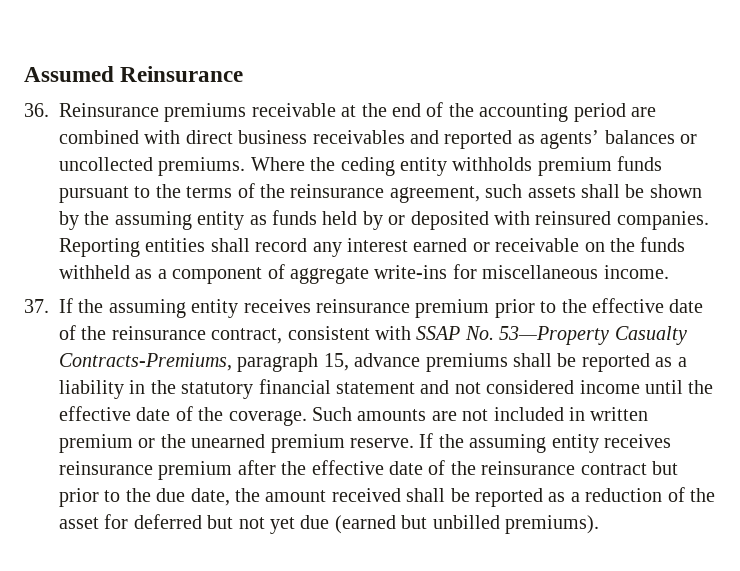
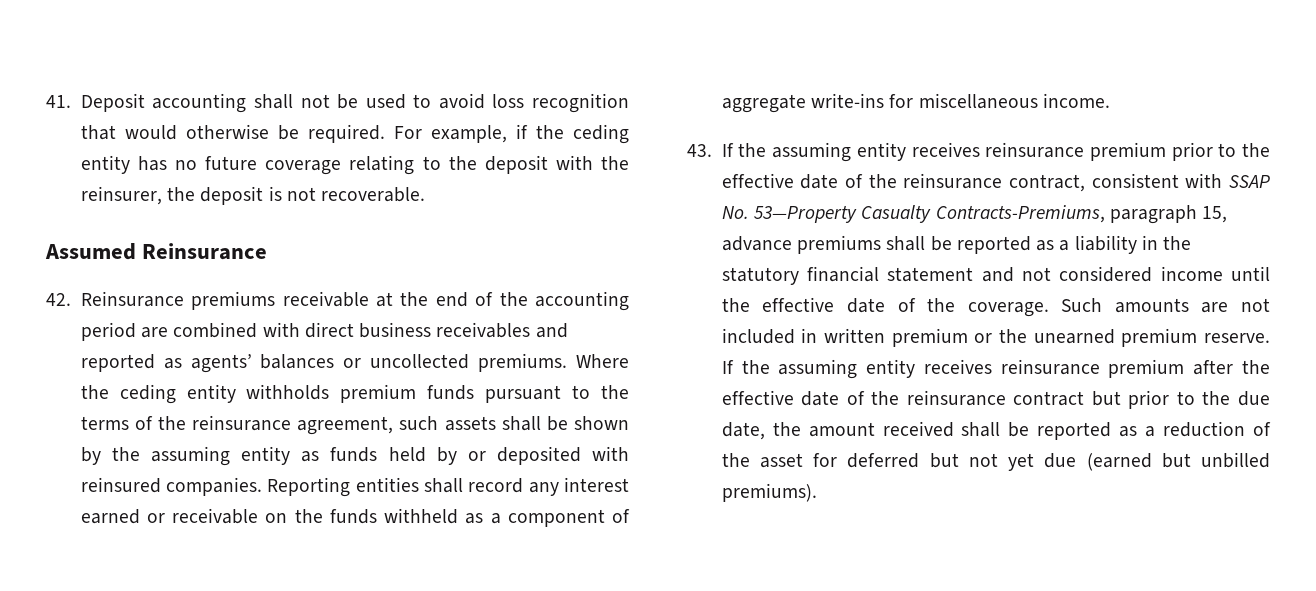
(24, 74) none -> [46,93,629,113] [80,124,629,144] [80,155,629,175] [80,186,426,205] 41. Deposit accounting shall not be used to avoid loss recognition that would otherwise be required. For example, if the ceding entity has no future coverage relating to the deposit with the reinsurer, the deposit is not recoverable. //
[24,103,49,117] 36. -> [46,293,71,306] 42.
[24,299,49,313] 37. -> [687,144,712,157] 43.

